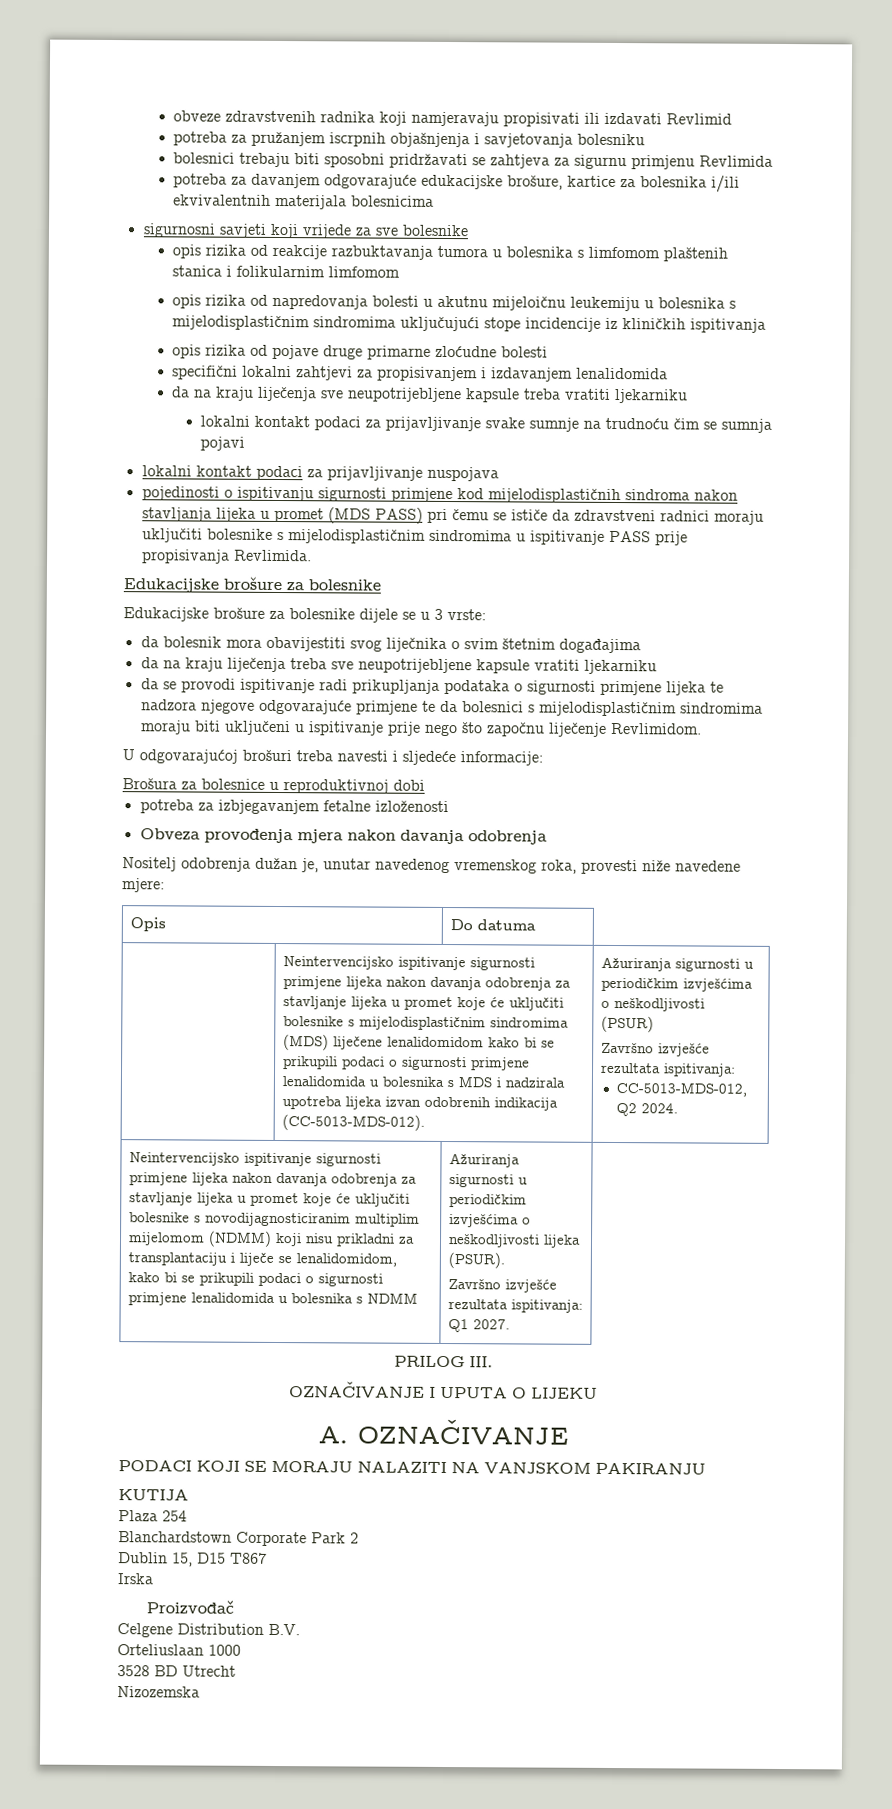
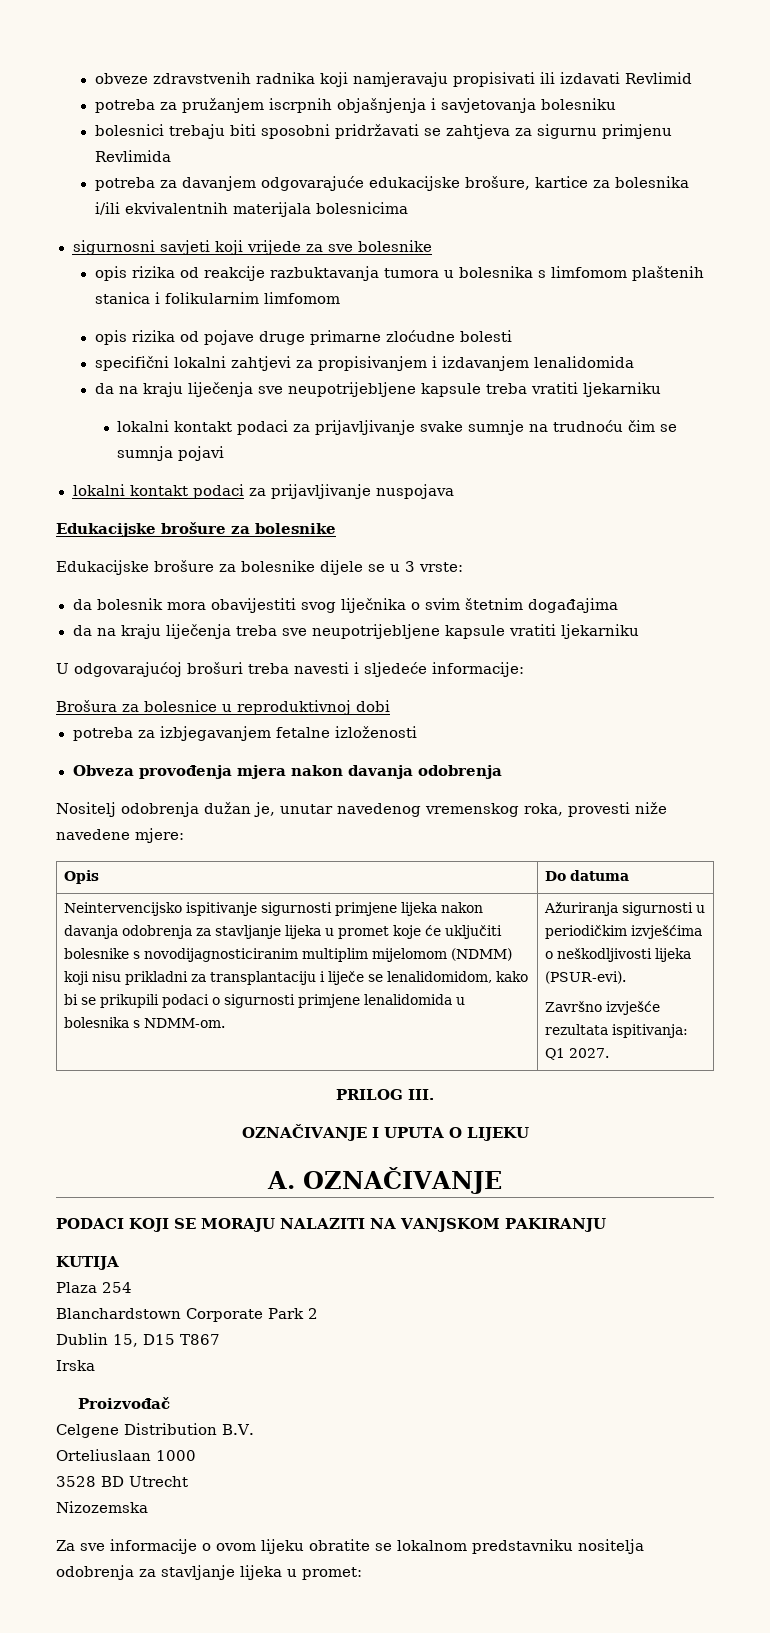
[172,294,737,312] [172,315,767,333] // opis rizika od napredovanja bolesti u akutnu mijeloičnu leukemiju u bolesnika s mijelodisplastičnim sindromima uključujući stope incidencije iz kliničkih ispitivanja -> (340, 298) none
[141,486,738,504] [141,507,764,525] [141,528,688,546] [141,549,312,564] // pojedinosti o ispitivanju sigurnosti primjene kod mijelodisplastičnih sindroma nakon stavljanja lijeka u promet (MDS PASS) pri čemu se ističe da zdravstveni radnici moraju uključiti bolesnike s mijelodisplastičnim sindromima u ispitivanje PASS prije propisivanja Revlimida. -> (454, 491) none
[140,678,724,696] [140,699,763,717] [140,720,702,737] // da se provodi ispitivanje radi prikupljanja podataka o sigurnosti primjene lijeka te nadzora njegove odgovarajuće primjene te da bolesnici s mijelodisplastičnim sindromima moraju biti uključeni u ispitivanje prije nego što započnu liječenje Revlimidom. -> (639, 631) none
[282,956,535,971] [282,976,571,991] [282,996,564,1011] [282,1016,569,1031] [282,1034,555,1051] [282,1056,530,1071] [281,1076,565,1088] [281,1096,558,1111] [281,1114,425,1131] [600,956,754,972] [600,977,753,992] [600,997,705,1012] [600,1015,654,1033] [600,1042,710,1057] [600,1062,736,1077] [615,1082,747,1097] [615,1103,678,1117] // | Neintervencijsko ispitivanje sigurnosti primjene lijeka nakon davanja odobrenja za stavljanje lijeka u promet koje će uključiti bolesnike s mijelodisplastičnim sindromima (MDS) liječene lenalidomidom kako bi se prikupili podaci o sigurnosti primjene lenalidomida u bolesnika s MDS i nadzirala upotreba lijeka izvan odobrenih indikacija (CC-5013-MDS-012). | Ažuriranja sigurnosti u periodičkim izvješćima o neškodljivosti (PSUR) // Završno izvješće rezultata ispitivanja: // CC-5013-MDS-012, Q2 2024. -> (630, 875) none
[366,1292,418,1304] NDMM -> [144,1018,226,1028] NDMM-om.
[447,1252,505,1269] (PSUR). -> [545,971,627,984] (PSUR-evi).
(200, 1692) none -> [56,1539,644,1554] [56,1565,362,1580] // Za sve informacije o ovom lijeku obratite se lokalnom predstavniku nositelja odobrenja za stavljanje lijeka u promet:

